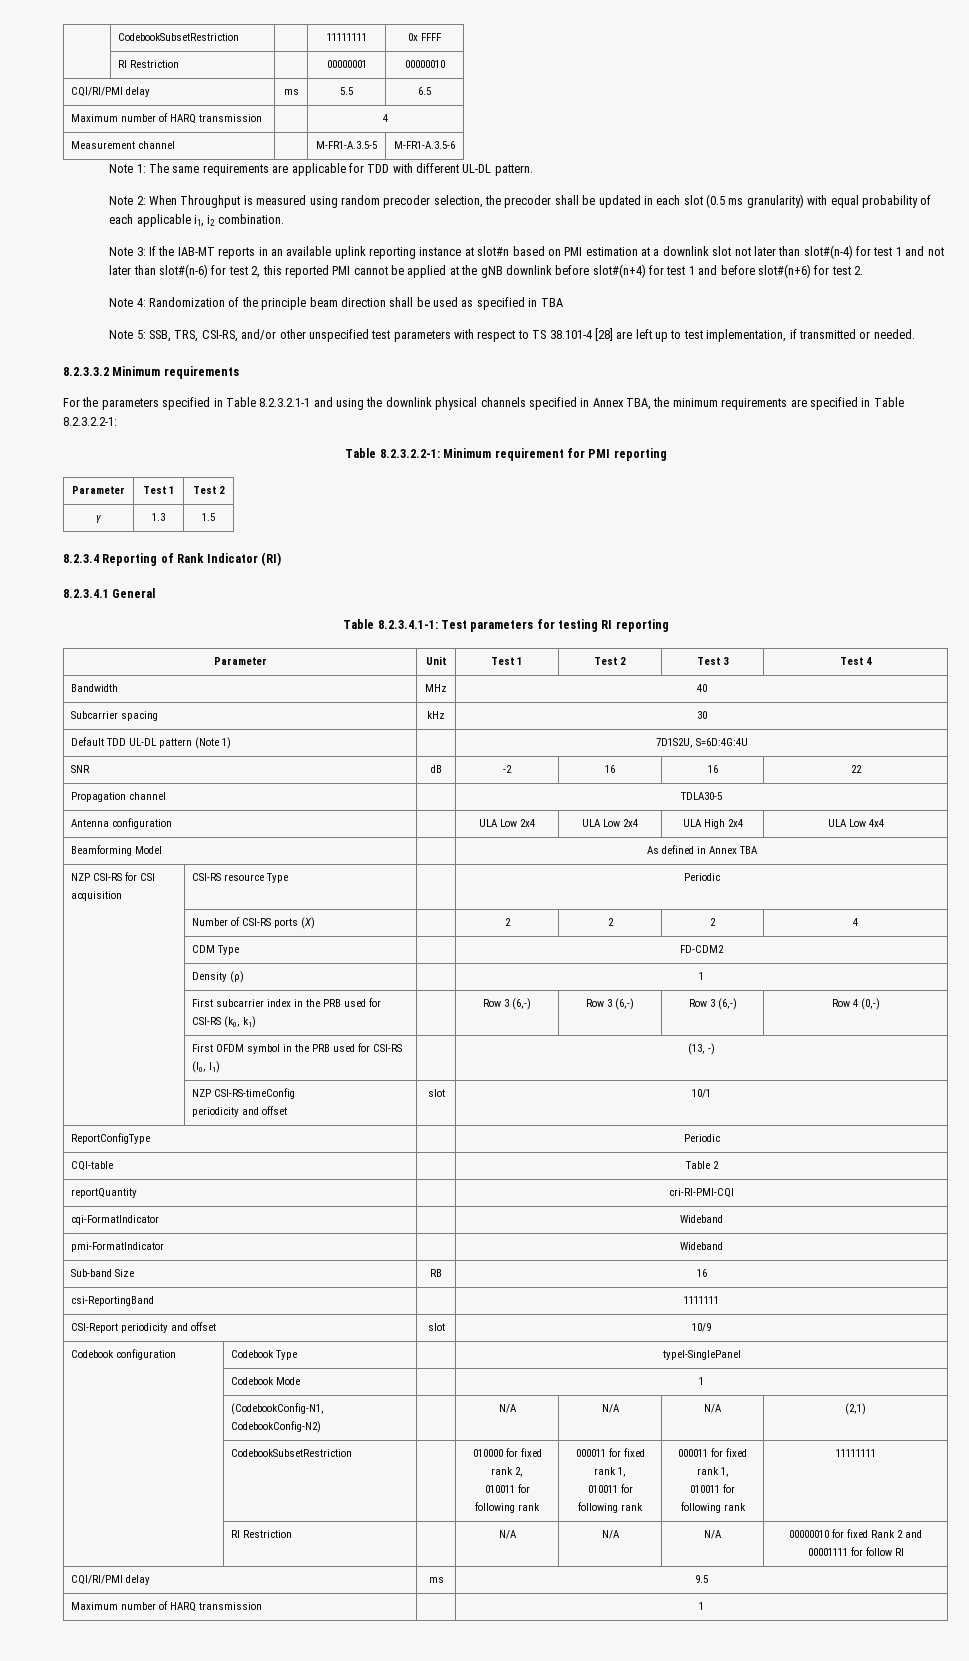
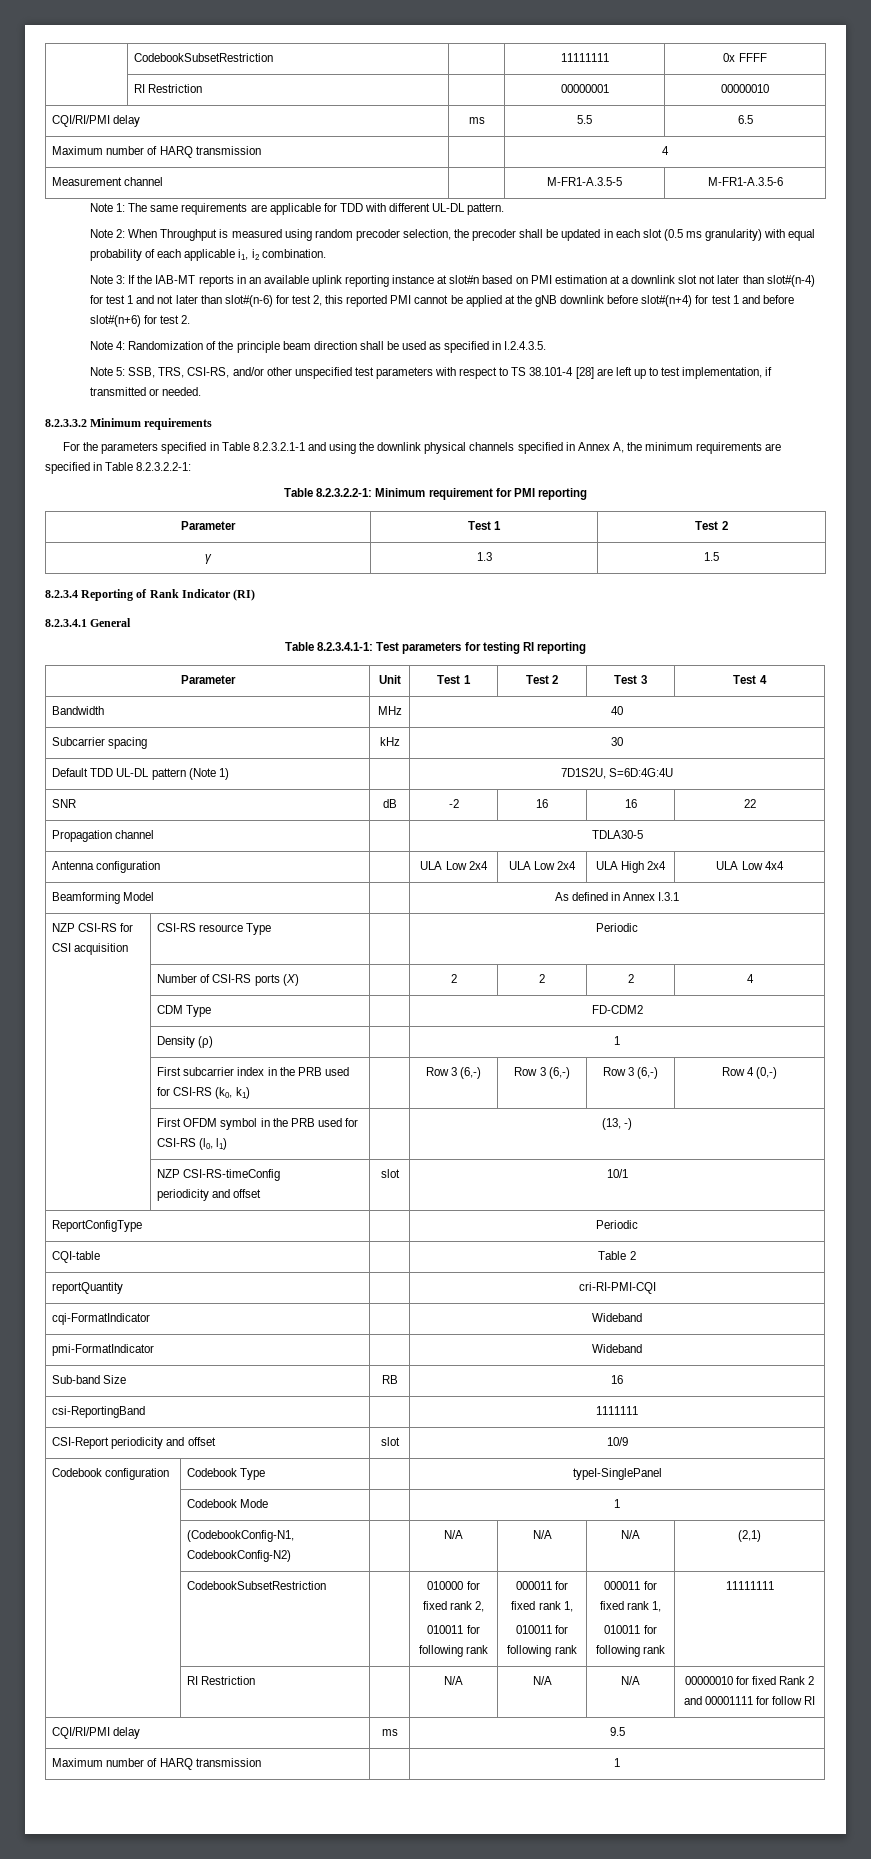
[540,298,563,307] TBA -> [504,341,547,350] I.2.4.3.5.
[626,398,651,410] TBA, -> [612,442,624,453] A,
[738,846,758,854] TBA -> [658,892,680,901] I.3.1

